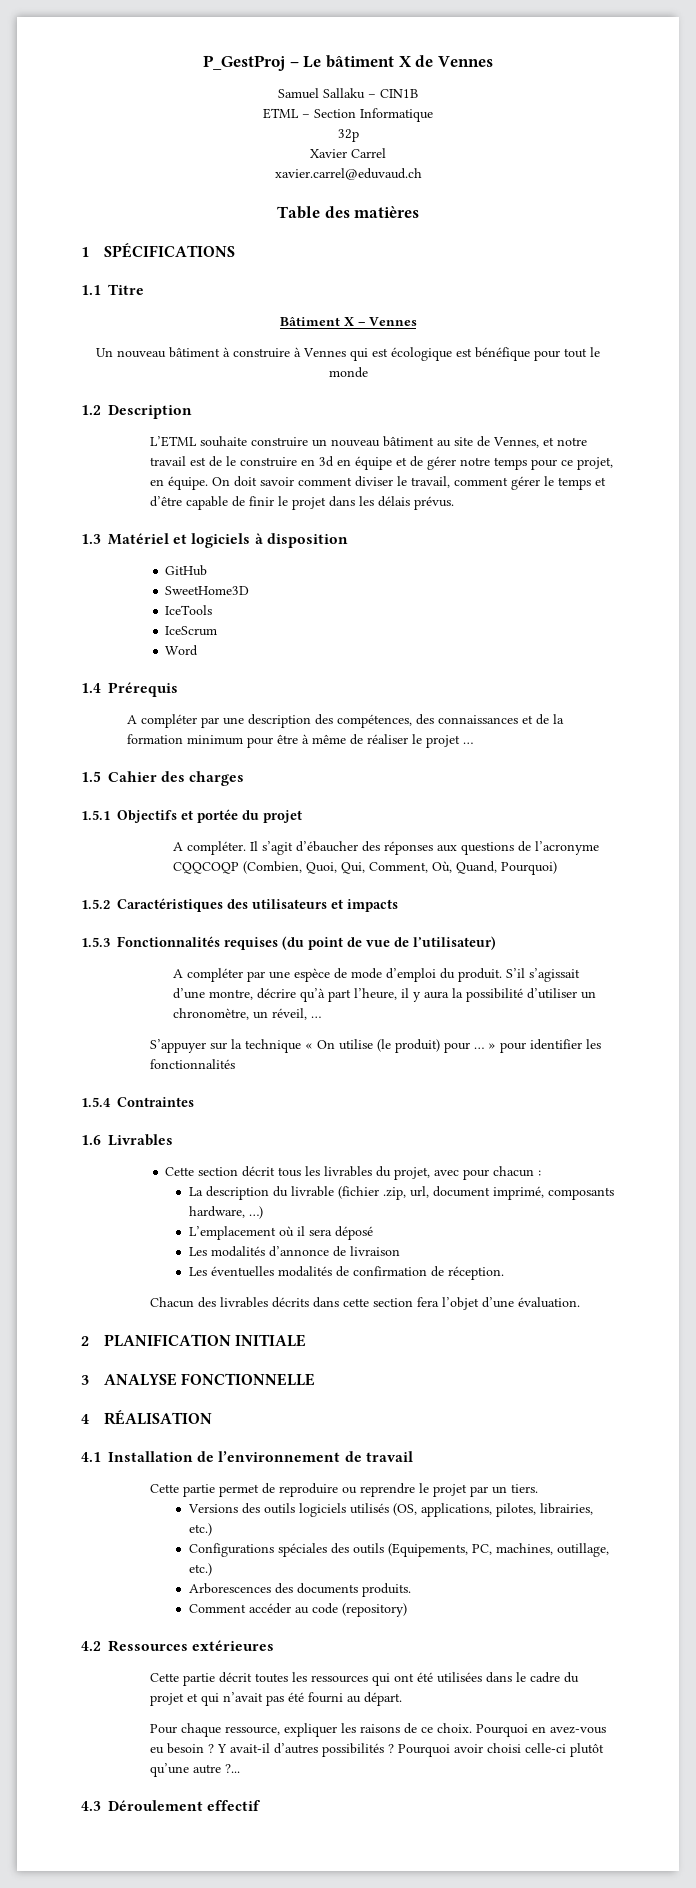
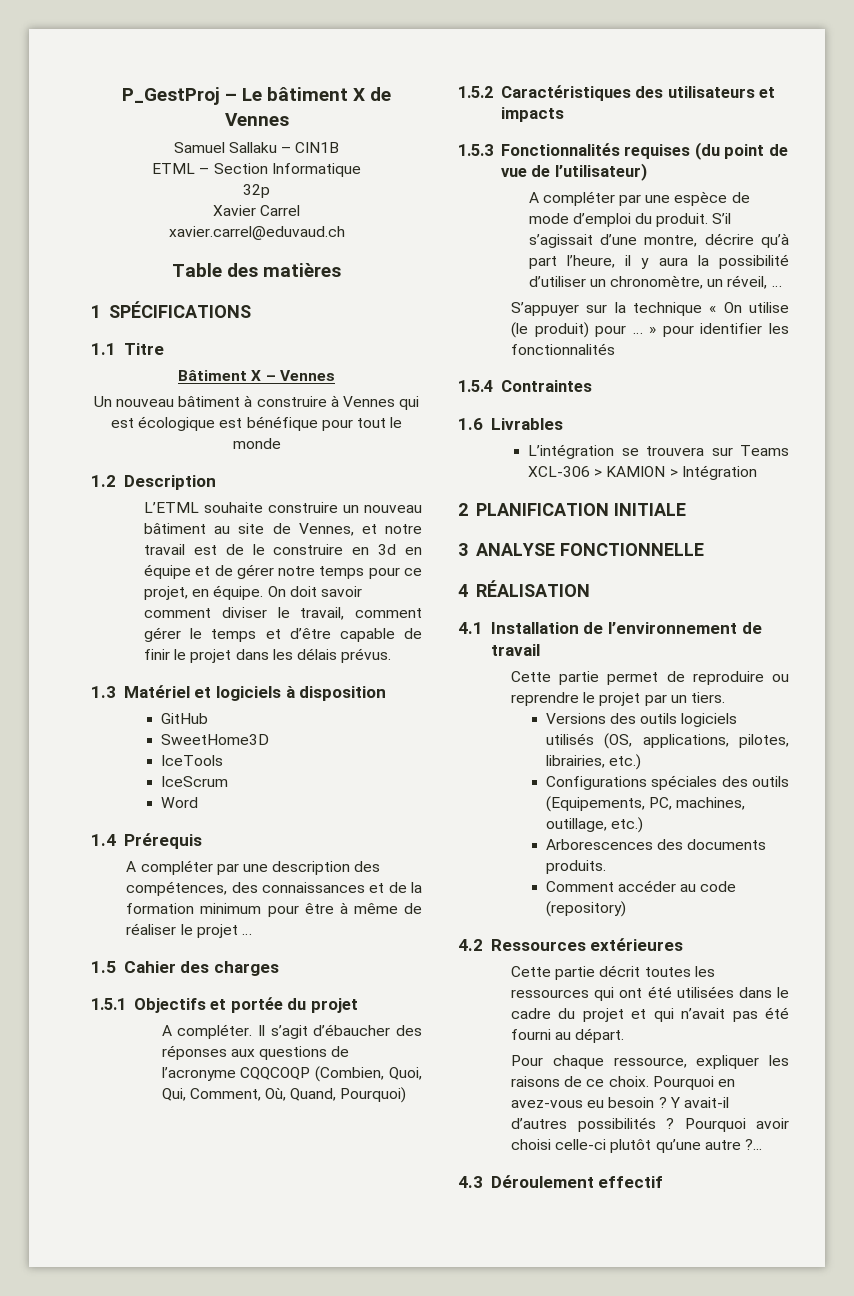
[165,1166,542,1180] [188,1186,614,1200] [188,1206,263,1219] [188,1226,373,1240] [188,1246,400,1257] [188,1266,504,1280] [150,1297,581,1310] Cette section décrit tous les livrables du projet, avec pour chacun : // La description du livrable (fichier .zip, url, document imprimé, composants hardware, …) // L’emplacement où il sera déposé // Les modalités d’annonce de livraison // Les éventuelles modalités de confirmation de réception. // Chacun des livrables décrits dans cette section fera l’objet d’une évaluation. -> [528,444,789,459] [528,465,757,480] L’intégration se trouvera sur Teams XCL-306 > KAMION > Intégration

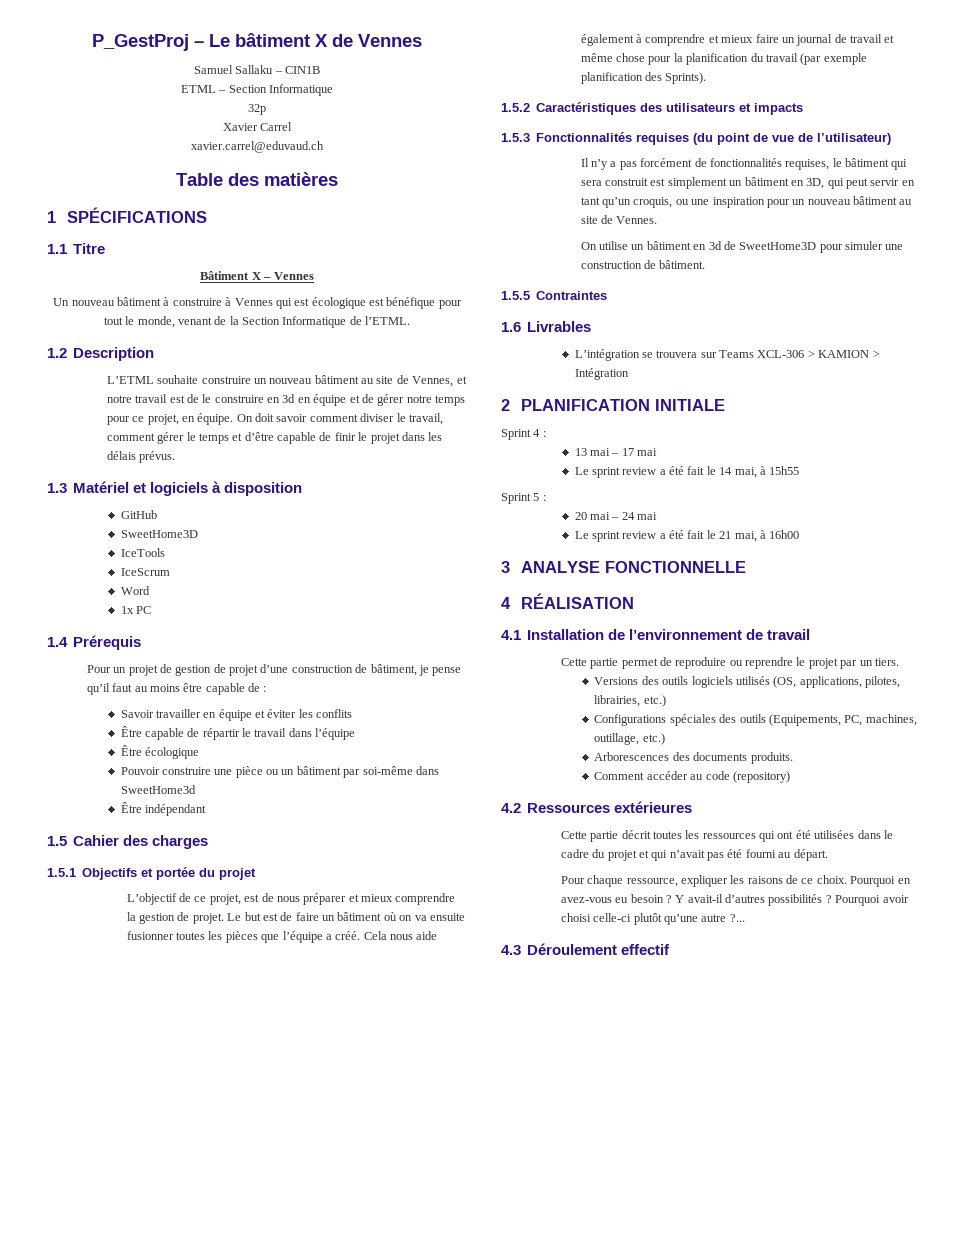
[232,438,281,449] monde -> [137,316,411,328] monde, venant de la Section Informatique de l’ETML.
(199, 802) none -> [120,606,151,614] // 1x PC
[126,860,381,875] [126,881,423,896] [126,902,422,917] [126,923,252,938] A compléter par une description des compétences, des connaissances et de la formation minimum pour être à même de réaliser le projet … -> [86,664,462,676] [86,683,267,695] [120,709,353,721] [120,726,356,740] [120,745,199,759] [120,766,439,778] [120,785,196,794] [120,802,206,816] Pour un projet de gestion de projet d’une construction de bâtiment, je pense qu’il faut au moins être capable de : // Savoir travailler en équipe et éviter les conflits // Être capable de répartir le travail dans l’équipe // Être écologique // Pouvoir construire une pièce ou un bâtiment par soi-même dans SweetHome3d // Être indépendant
[161,1024,422,1039] [161,1045,350,1060] [161,1066,422,1082] [161,1087,407,1103] A compléter. Il s’agit d’ébaucher des réponses aux questions de l’acronyme CQQCOQP (Combien, Quoi, Qui, Comment, Où, Quand, Pourquoi) -> [126,893,456,905] [126,912,465,924] [126,931,438,943] [580,34,895,46] [580,53,867,65] [580,72,707,84] L’objectif de ce projet, est de nous préparer et mieux comprendre la gestion de projet. Le but est de faire un bâtiment où on va ensuite fusionner toutes les pièces que l’équipe a créé. Cela nous aide également à comprendre et mieux faire un journal de travail et même chose pour la planification du travail (par exemple planification des Sprints).
[528,191,750,206] [528,213,732,227] [528,233,789,248] [528,254,789,269] [528,275,782,289] [511,302,789,316] [511,322,789,338] [511,343,616,355] [458,380,493,392] A compléter par une espèce de mode d’emploi du produit. S’il s’agissait d’une montre, décrire qu’à part l’heure, il y aura la possibilité d’utiliser un chronomètre, un réveil, … // S’appuyer sur la technique « On utilise (le produit) pour … » pour identifier les fonctionnalités // 1.5.4 -> [580,158,908,170] [580,177,915,189] [580,196,913,208] [580,215,658,224] [580,241,904,253] [580,260,706,269] [501,291,530,300] Il n’y a pas forcément de fonctionnalités requises, le bâtiment qui sera construit est simplement un bâtiment en 3D, qui peut servir en tant qu’un croquis, ou une inspiration pour un nouveau bâtiment au site de Vennes. // On utilise un bâtiment en 3d de SweetHome3D pour simuler une construction de bâtiment. // 1.5.5
(686, 509) none -> [501,429,546,440] [574,448,658,456] [574,466,800,478] [501,493,546,504] [574,512,658,520] [574,530,800,542] // Sprint 4 : // 13 mai – 17 mai // Le sprint review a été fait le 14 mai, à 15h55 // Sprint 5 : // 20 mai – 24 mai // Le sprint review a été fait le 21 mai, à 16h00

